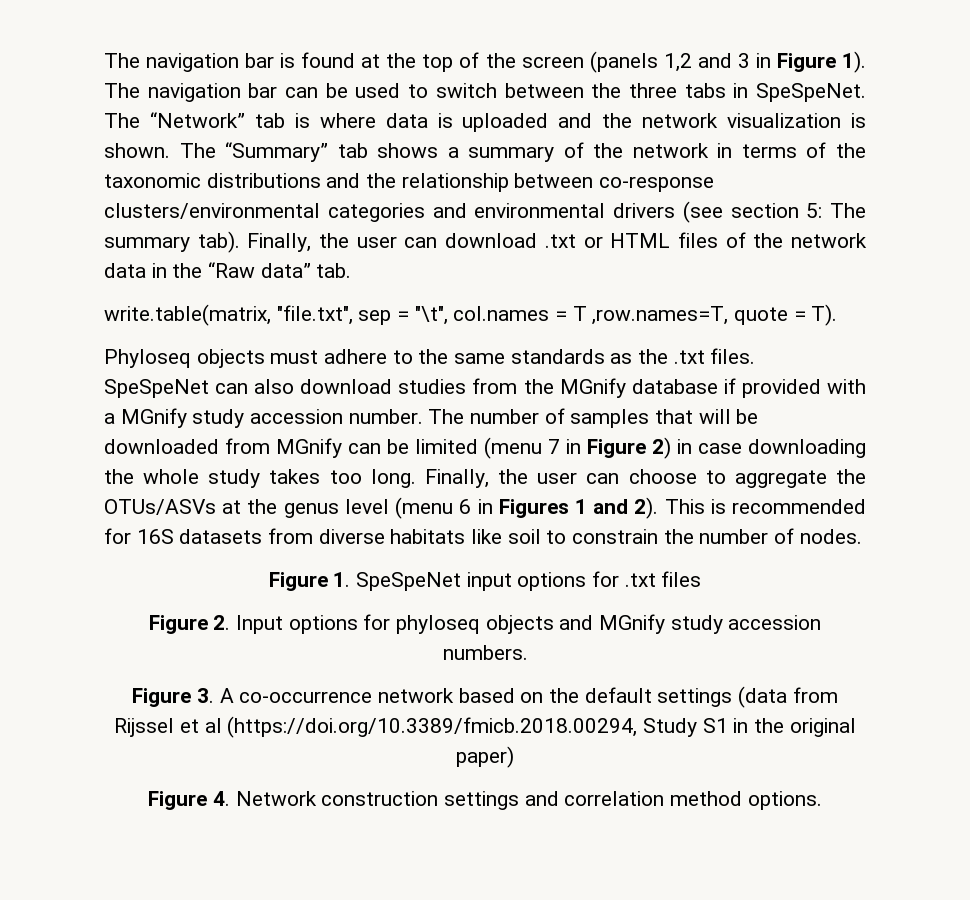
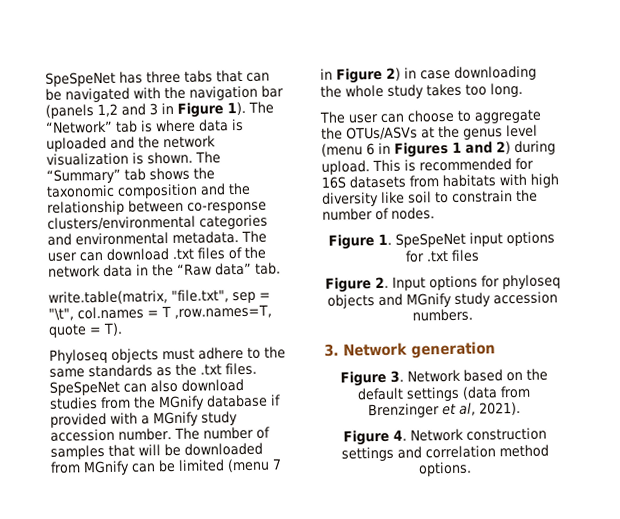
[104,52,584,72] The navigation bar is found at the top of the screen -> [45,69,270,87] [45,85,284,103] SpeSpeNet has three tabs that can be navigated with the navigation bar
[147,83,866,102] [104,113,140,128] navigation bar can be used to switch between the three tabs in SpeSpeNet. The -> (274, 107) none
[447,142,827,162] a summary of the network in terms of -> (190, 174) none
[206,173,321,188] distributions -> [117,183,198,199] composition
[613,201,866,223] [104,231,350,253] drivers (see section 5: The summary tab). Finally, the -> [172,230,267,244] metadata. The
[583,233,671,248] or HTML -> (194, 253) none
[424,469,529,488] Finally, the -> [319,111,346,124] // The
[634,497,659,519] 2). -> [496,140,556,156] [321,160,370,175] 2) during upload.
[318,529,466,544] diverse habitats -> [442,173,559,188] [322,192,379,207] habitats with high diversity
(528, 652) none -> [324,341,496,359] // 3. Network generation
[219,688,454,703] A co-occurrence network -> [406,369,461,383] Network
[114,716,856,738] [456,746,514,768] Rijssel et al (https://doi.org/10.3389/fmicb.2018.00294, Study S1 in the original paper) -> [368,401,521,419] Brenzinger et al, 2021).

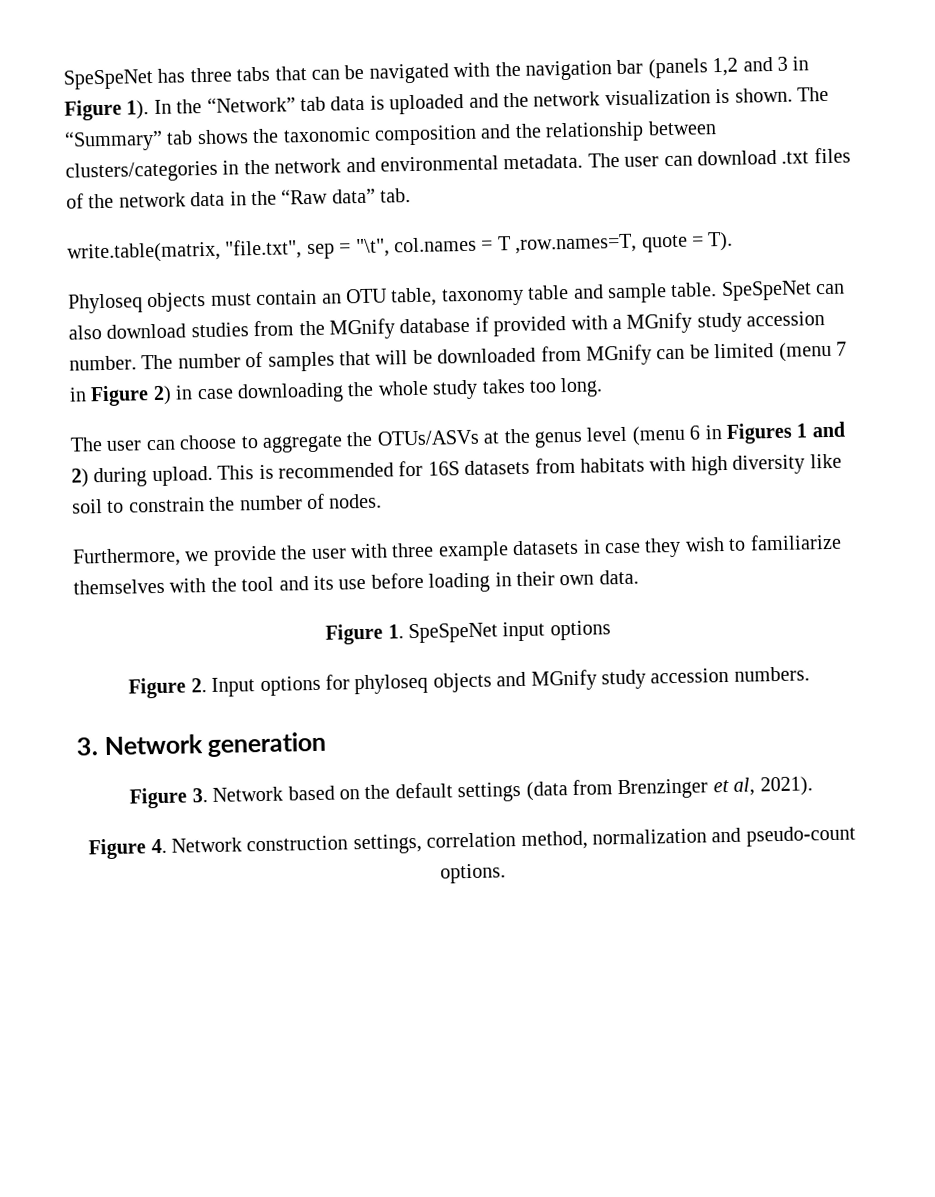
[248,101,274,114] [45,119,196,134] The “Network” tab is where -> [153,96,326,114] In the “Network” tab
[187,201,267,214] [47,214,268,231] co-response clusters/environmental categories -> [65,158,342,183] clusters/categories in the network
[198,346,286,360] [49,362,257,378] adhere to the same standards as the .txt files. -> [256,282,718,307] contain an OTU table, taxonomy table and sample table.
(435, 213) none -> [72,533,842,568] [73,569,639,595] // Furthermore, we provide the user with three example datasets in case they wish to familiarize themselves with the tool and its use before loading in their own data.
[404,249,480,263] for .txt files -> (611, 630) none
[340,444,549,462] settings and correlation method -> [352,825,856,855] settings, correlation method, normalization and pseudo-count

